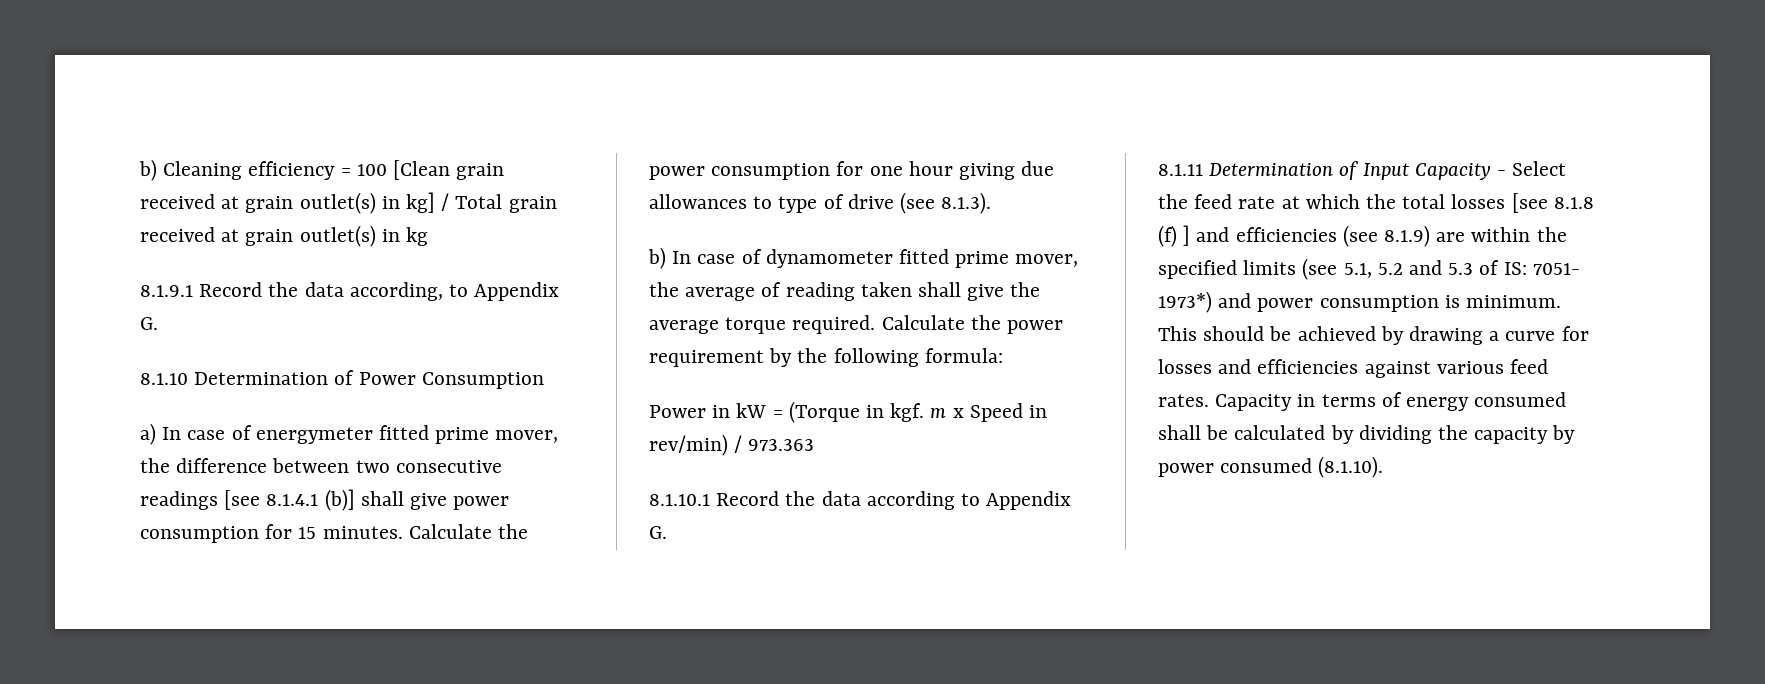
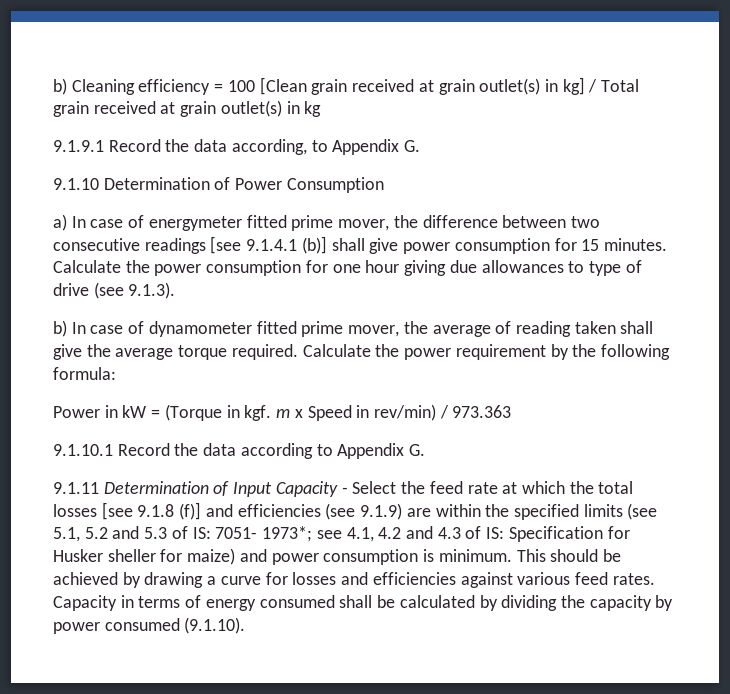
[140,285,193,297] 8.1.9.1 -> [53,140,104,152] 9.1.9.1
[140,373,188,385] 8.1.10 -> [53,178,99,190] 9.1.10
[266,494,319,506] 8.1.4.1 -> [246,239,298,251] 9.1.4.1
[941,192,992,214] 8.1.3). -> [128,282,176,299] 9.1.3).
[649,494,710,506] 8.1.10.1 -> [53,444,113,456] 9.1.10.1
[1158,164,1203,176] 8.1.11 -> [53,482,99,494] 9.1.11
[1553,197,1594,209] [1158,225,1191,247] 8.1.8 (f) ] -> [137,502,202,520] 9.1.8 (f)]
[1384,225,1431,247] 8.1.9) -> [360,503,403,520] 9.1.9)
[1158,291,1212,313] 1973*) -> [262,526,630,542] [53,548,236,565] 1973*; see 4.1, 4.2 and 4.3 of IS: Specification for Husker sheller for maize)
[1318,456,1384,478] (8.1.10). -> [184,617,246,634] (9.1.10).

